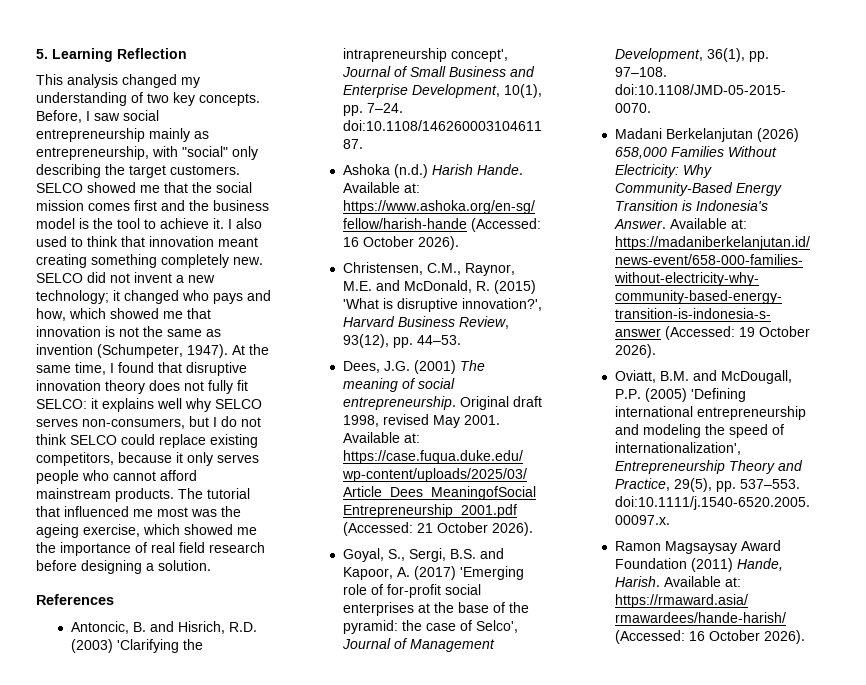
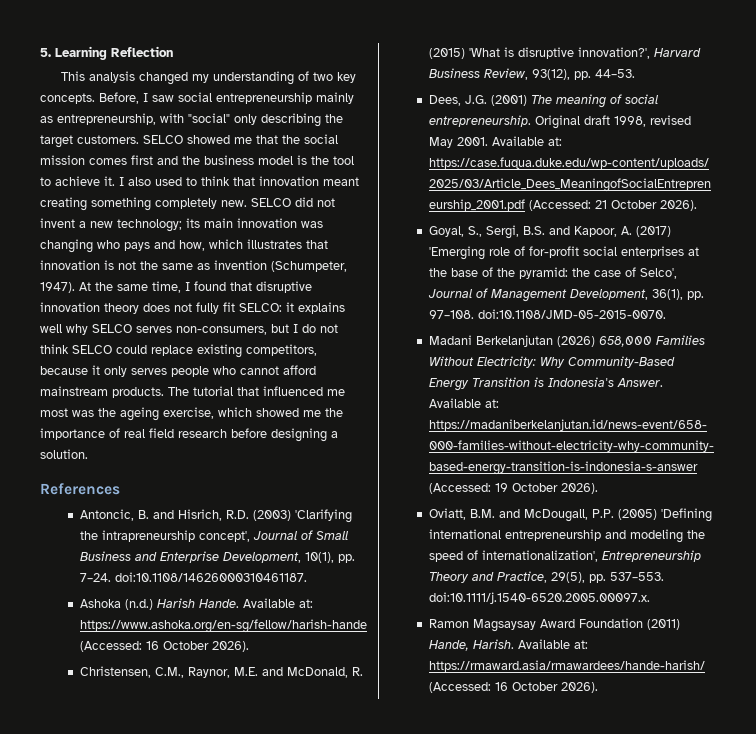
[113,290,179,304] it changed -> [186,218,323,228] [40,239,93,253] its main innovation was changing
[110,308,183,319] showed me -> [247,239,302,249] illustrates

